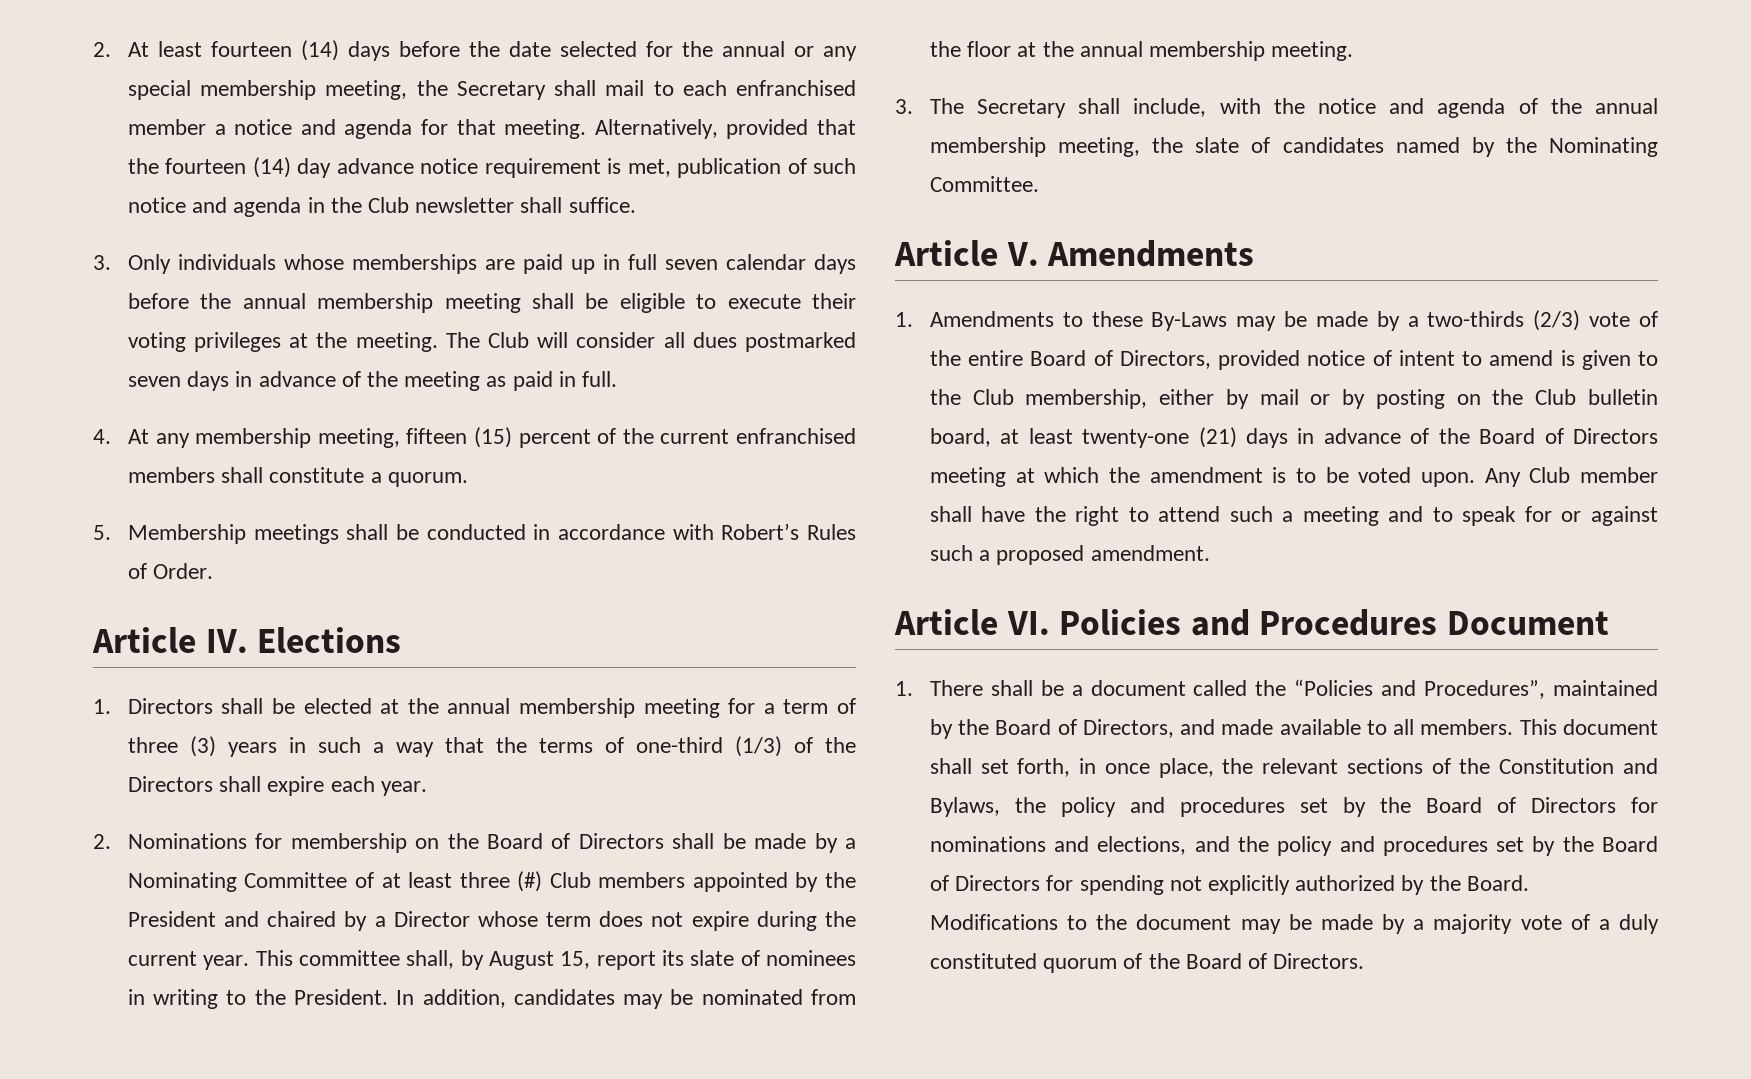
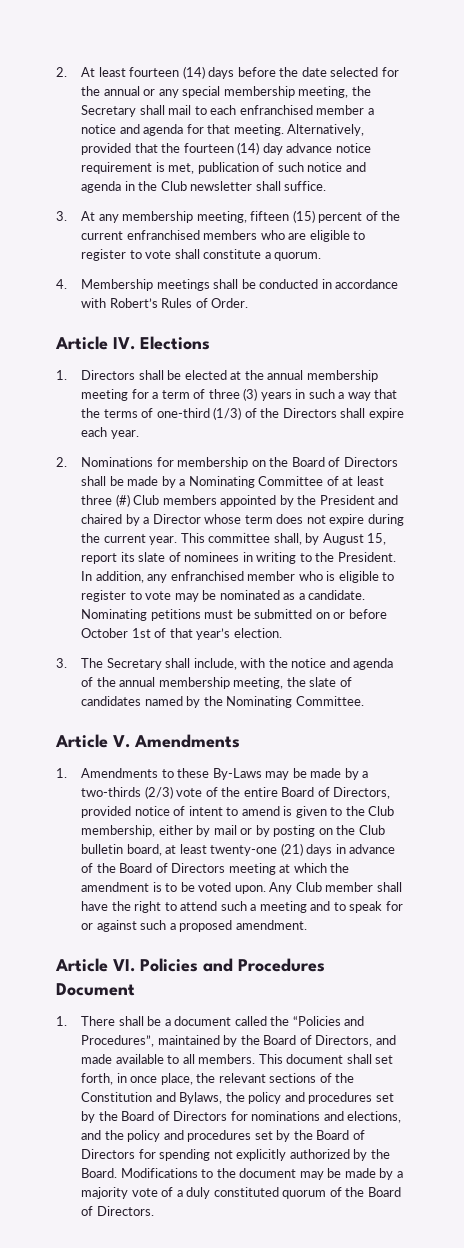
[127,254,856,274] [127,293,856,313] [127,332,856,352] [127,371,617,391] [93,429,111,444] Only individuals whose memberships are paid up in full seven calendar days before the annual membership meeting shall be eligible to execute their voting privileges at the meeting. The Club will consider all dues postmarked seven days in advance of the meeting as paid in full. // 4. -> (67, 216) none
(215, 475) none -> [260,230,366,242] [81,249,172,261] who are eligible to register to vote
[93,525,111,540] 5. -> [56,279,67,289] 4.
[513,989,857,1009] [929,41,1354,61] candidates may be nominated from the floor at the annual membership meeting. -> [147,571,395,583] [81,590,366,602] [81,609,387,621] [81,628,282,640] any enfranchised member who is eligible to register to vote may be nominated as a candidate. Nominating petitions must be submitted on or before October 1st of that year’s election.

